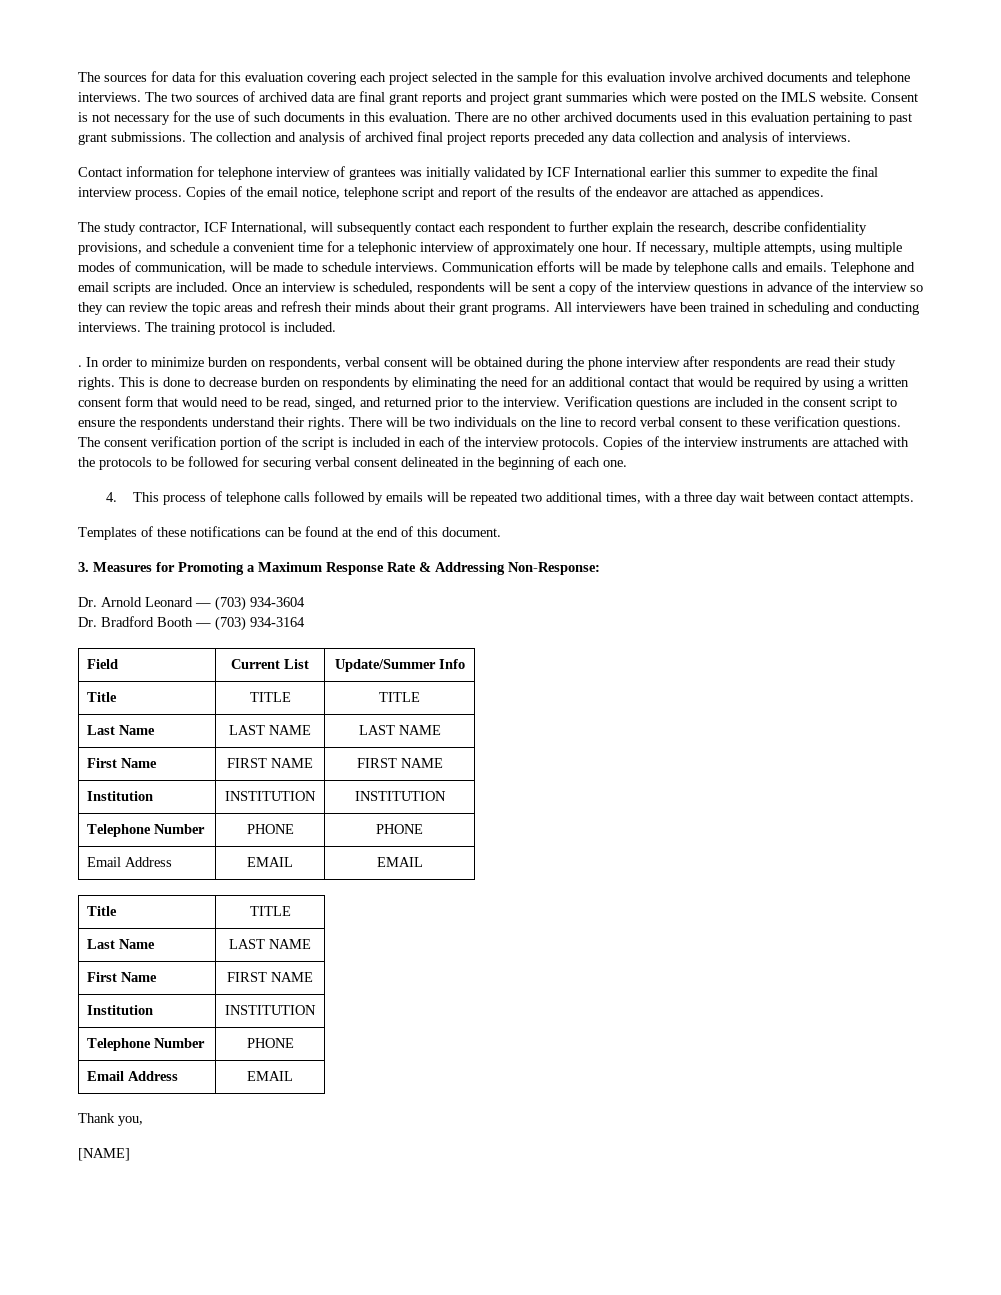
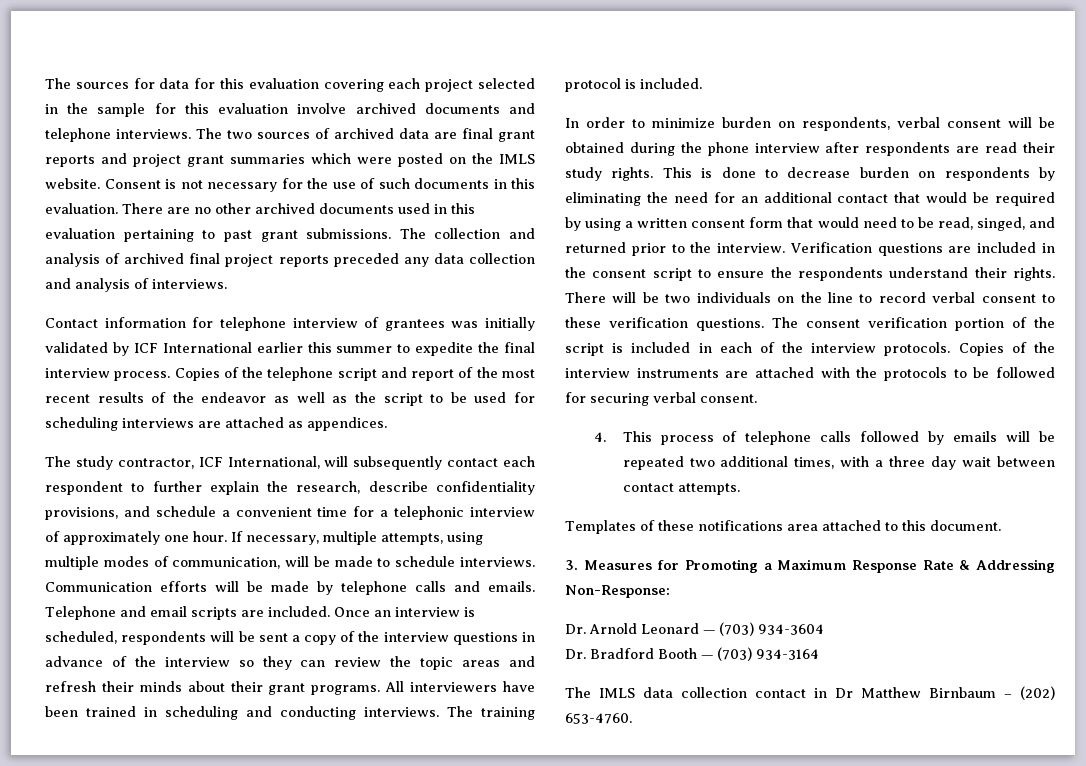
[267,187,340,199] email notice, -> (264, 372) none
(533, 192) none -> [501,369,535,378] [45,394,90,403] most recent
(667, 192) none -> [274,392,536,406] [45,417,194,431] as well as the script to be used for scheduling interviews
[78,365,82,367] . -> (702, 83) none
[354,456,627,470] consent delineated in the beginning of each one. -> [700,394,757,403] consent.
[265,526,413,537] can be found at the end of -> [786,520,898,531] area attached to
[87,659,119,669] [231,659,309,669] [334,659,465,672] [87,692,118,702] [249,692,291,702] [379,692,420,702] [87,725,156,735] [229,725,311,735] [358,725,441,735] [87,758,158,768] [227,758,313,768] [356,758,443,768] [87,791,154,801] [225,791,316,801] [354,791,446,801] [87,824,206,837] [246,824,294,834] [376,824,423,834] [87,857,173,867] [247,857,293,867] [376,857,423,867] [87,906,118,916] [249,906,291,916] [87,939,156,949] [229,939,311,949] [87,972,158,982] [227,972,313,982] [87,1005,154,1015] [225,1005,316,1015] [87,1038,206,1051] [246,1038,294,1048] [87,1071,179,1081] [247,1071,293,1081] [78,1113,143,1126] [78,1148,130,1161] // Field | Current List | Update/Summer Info // Title | TITLE | TITLE // Last Name | LAST NAME | LAST NAME // First Name | FIRST NAME | FIRST NAME // Institution | INSTITUTION | INSTITUTION // Telephone Number | PHONE | PHONE // Email Address | EMAIL | EMAIL // Title | TITLE // Last Name | LAST NAME // First Name | FIRST NAME // Institution | INSTITUTION // Telephone Number | PHONE // Email Address | EMAIL // Thank you, // [NAME] -> [565,686,1055,700] [565,713,632,724] // The IMLS data collection contact in Dr Matthew Birnbaum – (202) 653-4760.

